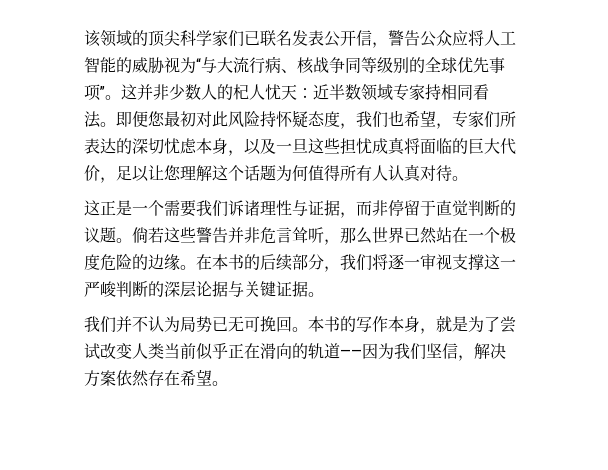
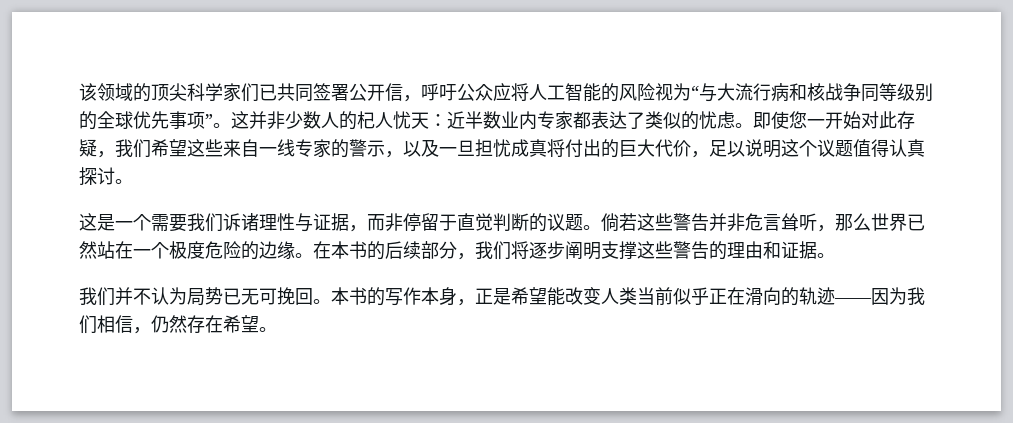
[260,30,324,46] 联名发表 -> [277,83,349,102] 共同签署
[388,30,420,46] 警告 -> [421,83,457,101] 呼吁
[132,57,165,74] 威胁 -> [619,83,655,101] 风险
[281,69,297,73] 、 -> [789,83,807,101] 和
[361,84,489,101] [84,110,516,129] [84,138,228,154] 领域专家持相同看法。即便您最初对此风险持怀疑态度，我们也希望，专家们所表达的深切忧虑本身 -> [501,111,915,130] [79,139,385,158] 业内专家都表达了类似的忧虑。即使您一开始对此存疑，我们希望这些来自一线专家的警示
[308,138,340,154] 这些 -> (475, 148) none
[420,138,452,154] 面临 -> [565,139,601,158] 付出
[148,164,452,182] 让您理解这个话题为何值得所有人认真对待 -> [745,139,925,158] [79,167,115,186] 说明这个议题值得认真探讨
[100,200,116,215] 正 -> (97, 222) none
[404,253,516,271] [84,281,276,298] 一审视支撑这一严峻判断的深层论据与关键 -> [547,241,781,260] 步阐明支撑这些警告的理由和
[436,316,516,333] [84,343,100,359] 就是为了尝试 -> [475,287,565,306] 正是希望能
[324,343,340,359] 道 -> [817,287,835,305] 迹
[426,343,506,361] [84,370,132,387] 坚信，解决方案依 -> [97,315,169,334] 相信，仍

